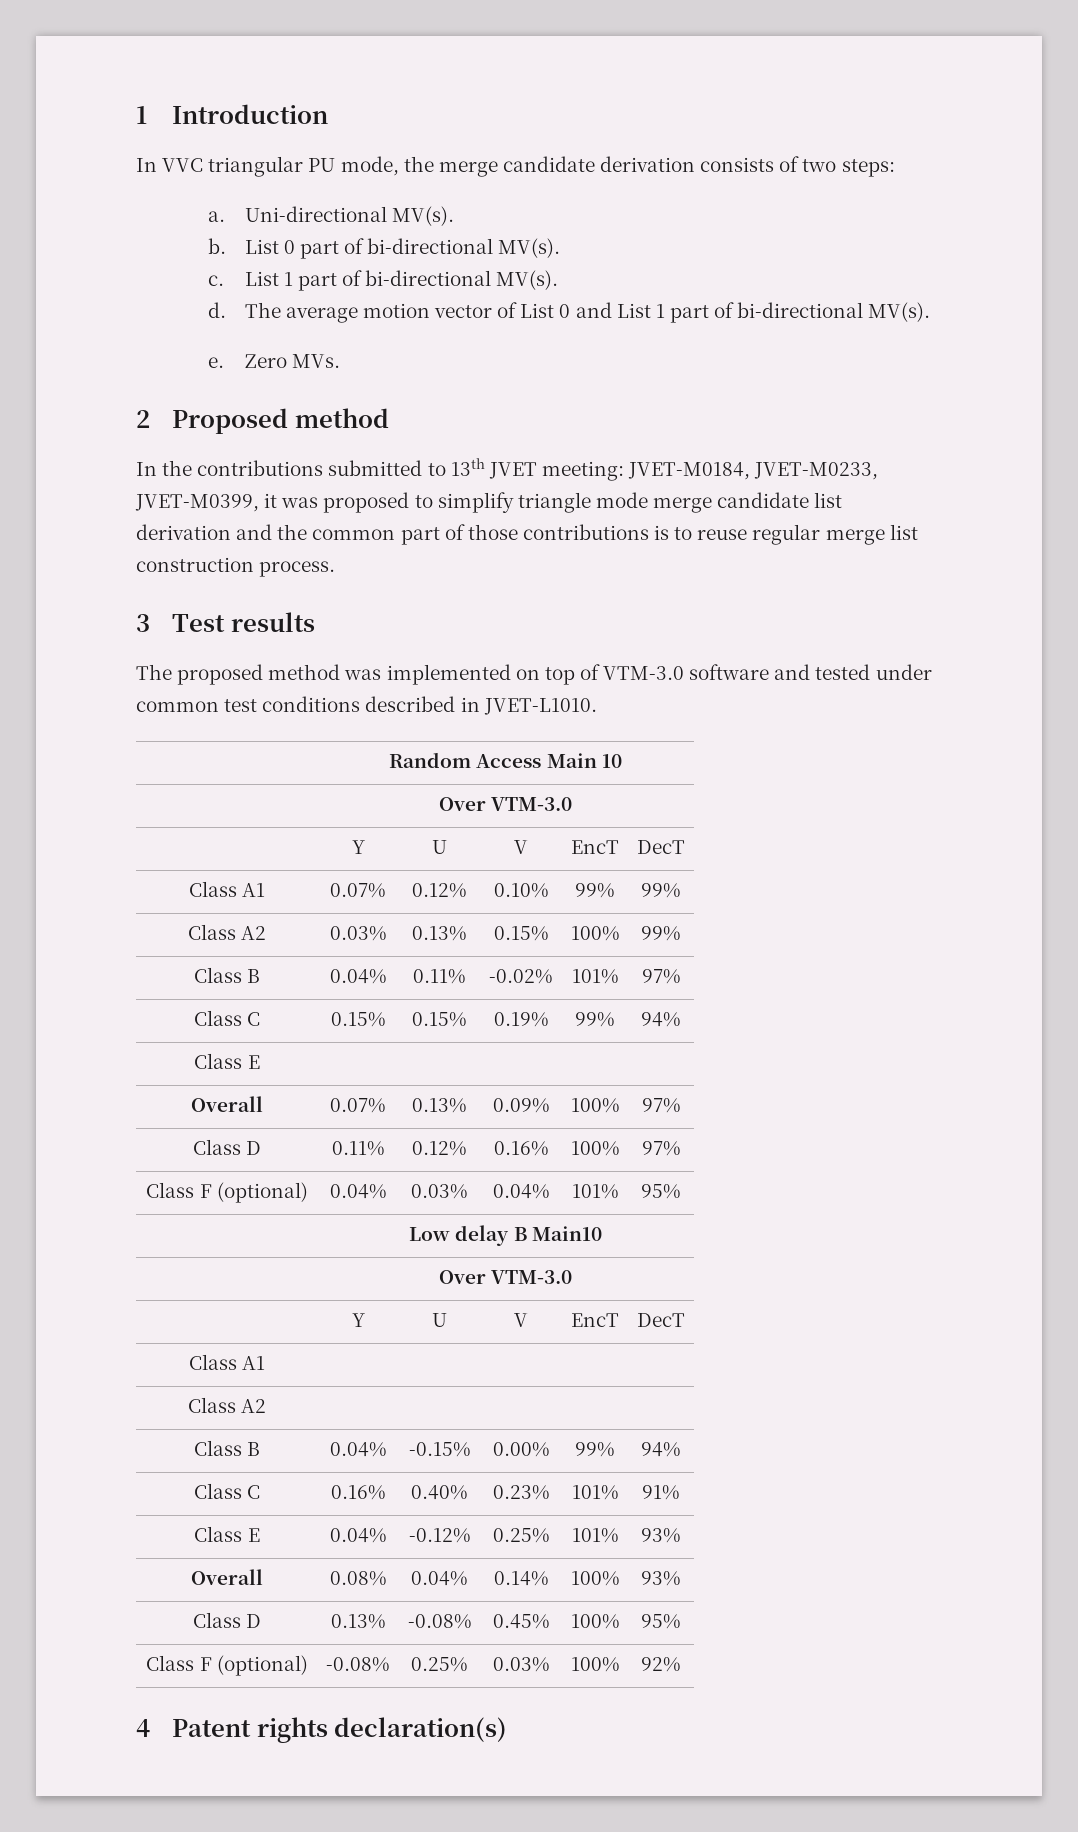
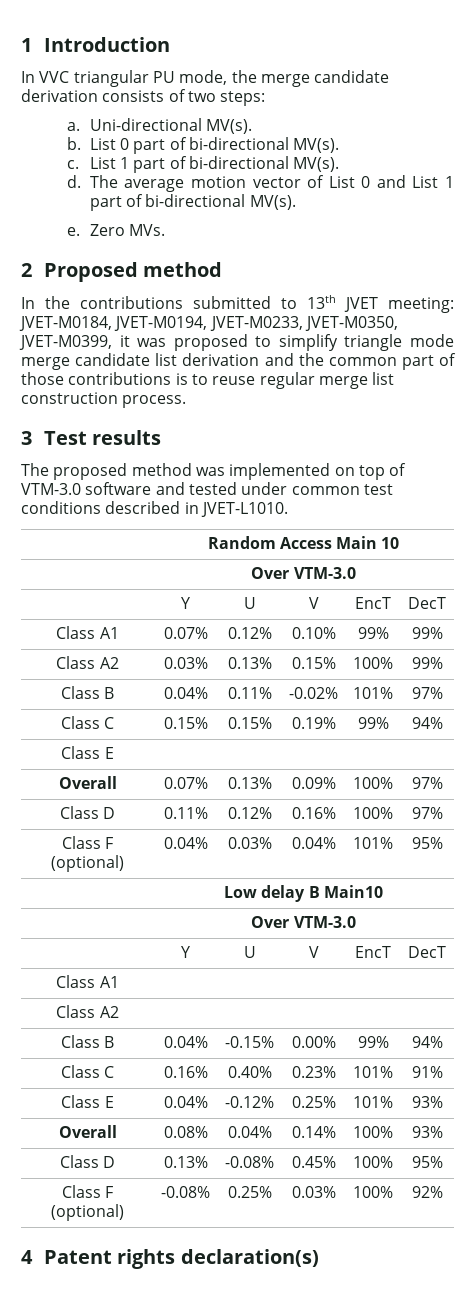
[754,462,879,480] JVET-M0233, -> [114,316,398,331] JVET-M0194, JVET-M0233, JVET-M0350,

